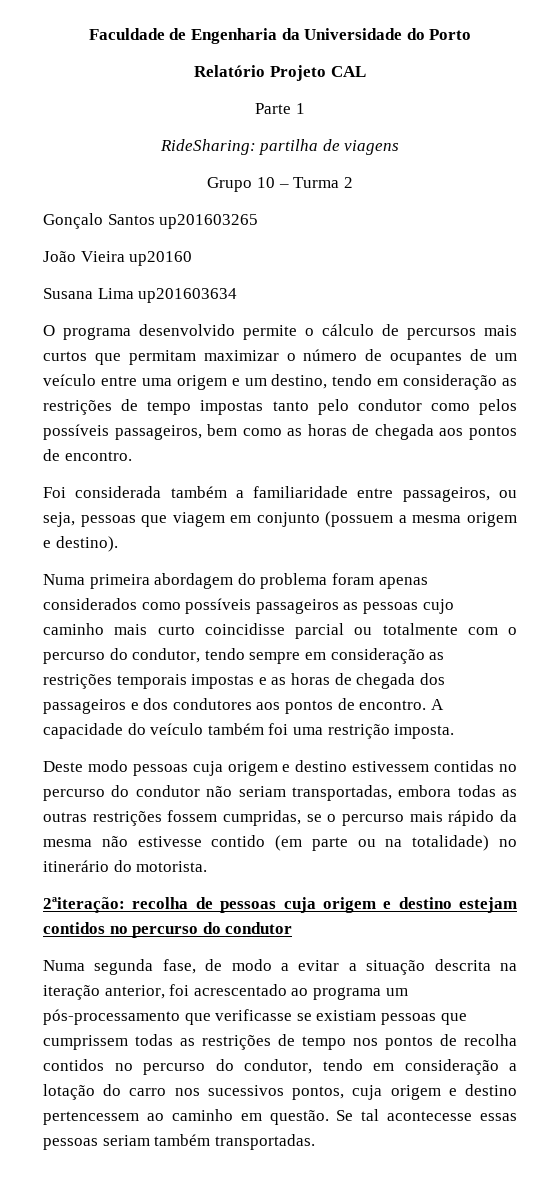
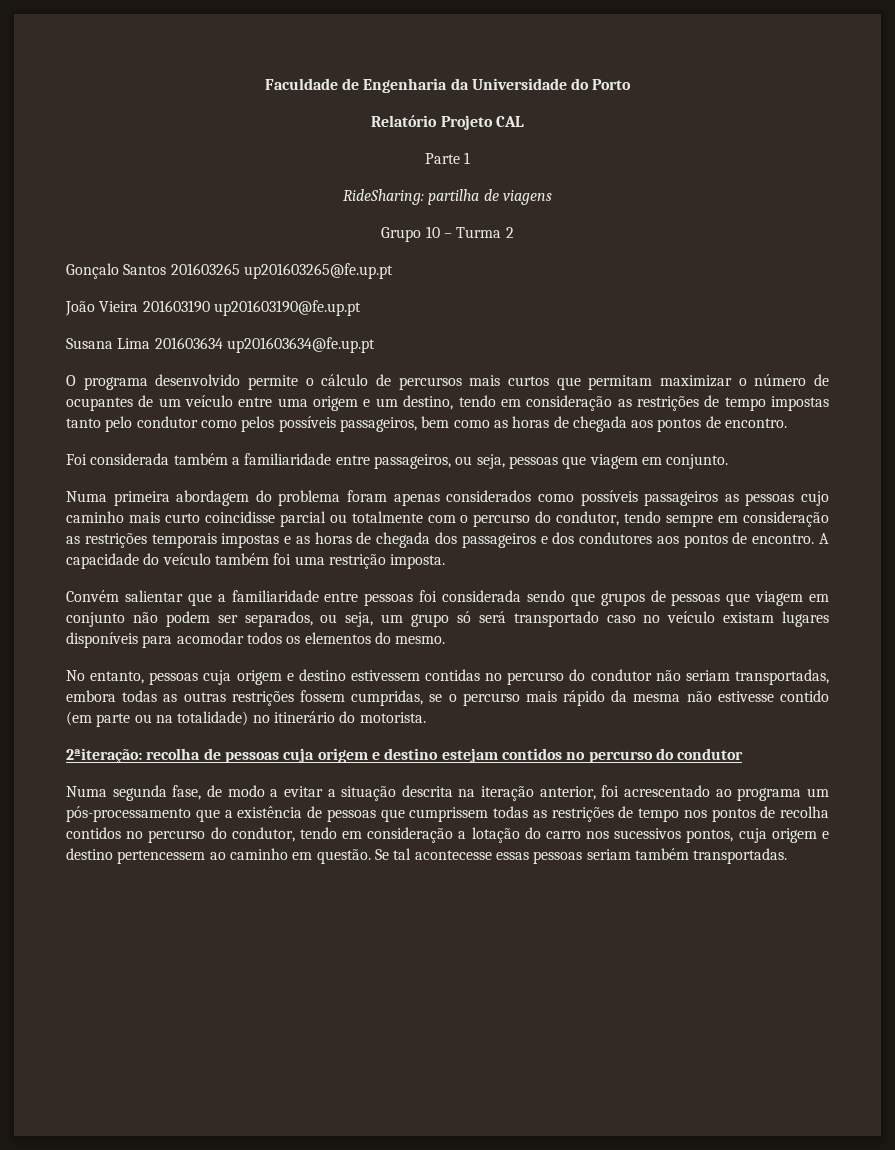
[159,214,259,229] up201603265 -> [170,263,393,279] 201603265 up201603265@fe.up.pt
[129,251,193,266] up20160 -> [142,300,361,316] 201603190 up201603190@fe.up.pt
[138,288,238,303] up201603634 -> [154,337,375,353] 201603634 up201603634@fe.up.pt
[256,511,517,527] [43,536,118,552] conjunto (possuem a mesma origem e destino). -> [666,454,729,469] conjunto.
[43,760,128,772] Deste modo -> [66,590,829,606] [66,611,829,627] [66,632,446,648] [66,670,145,684] Convém salientar que a familiaridade entre pessoas foi considerada sendo que grupos de pessoas que viagem em conjunto não podem ser separados, ou seja, um grupo só será transportado caso no veículo existam lugares disponíveis para acomodar todos os elementos do mesmo. // No entanto,
[215,1009,377,1021] verificasse se existiam -> [224,806,322,818] a existência de

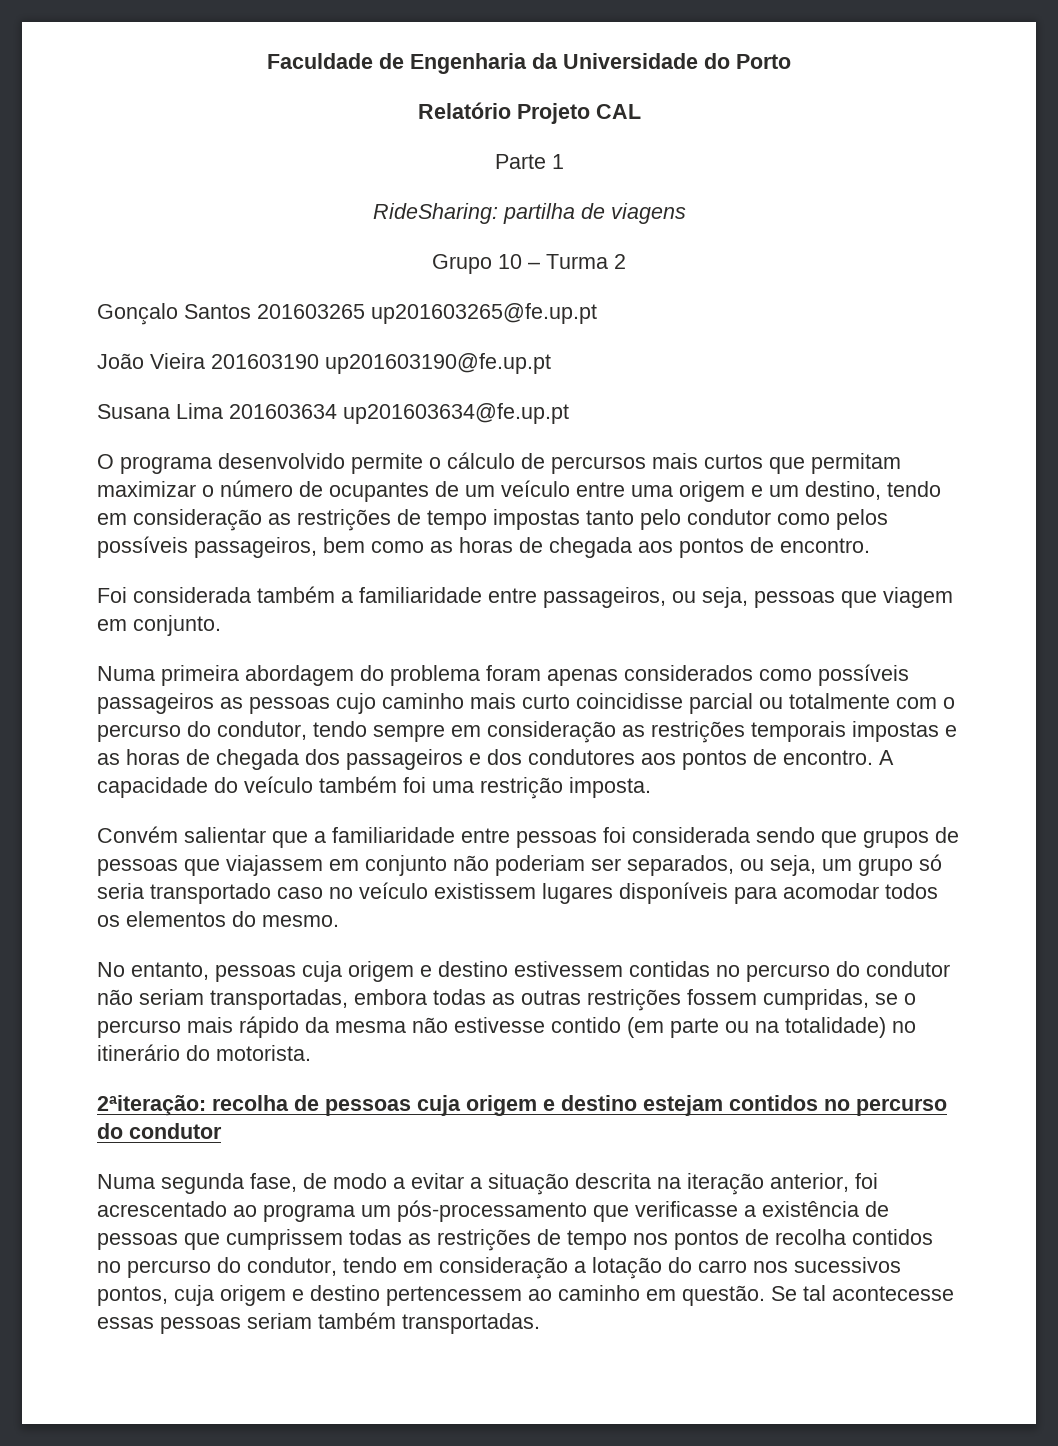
[755,591,804,606] viagem -> [226,855,323,876] viajassem
[165,611,210,627] podem -> [495,855,585,876] poderiam
[478,611,506,623] será -> [97,883,144,899] seria
[723,612,775,623] existam -> [434,883,536,899] existissem
(220, 815) none -> [635,1201,738,1217] verificasse

